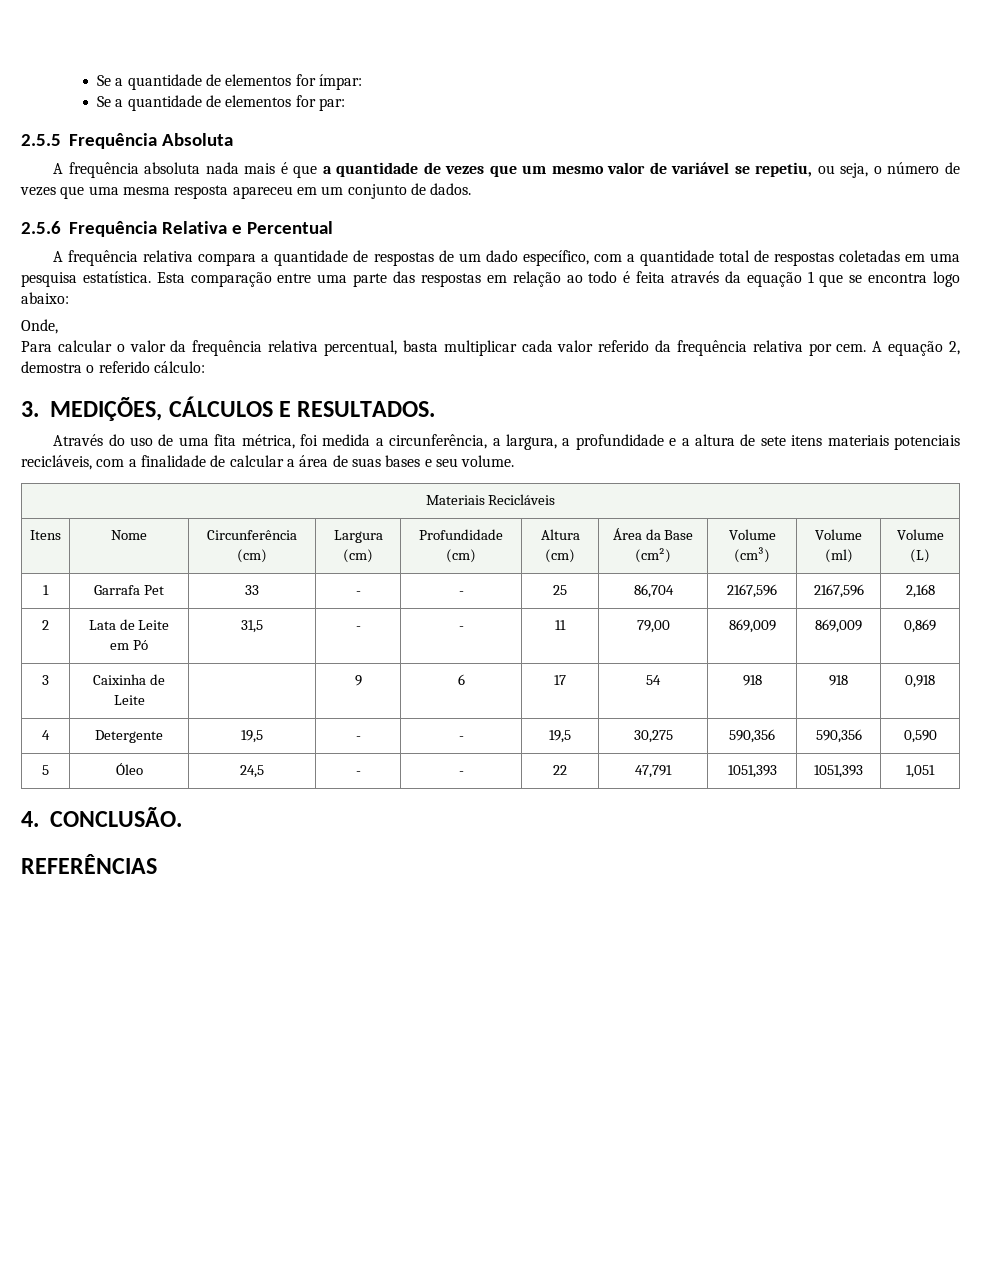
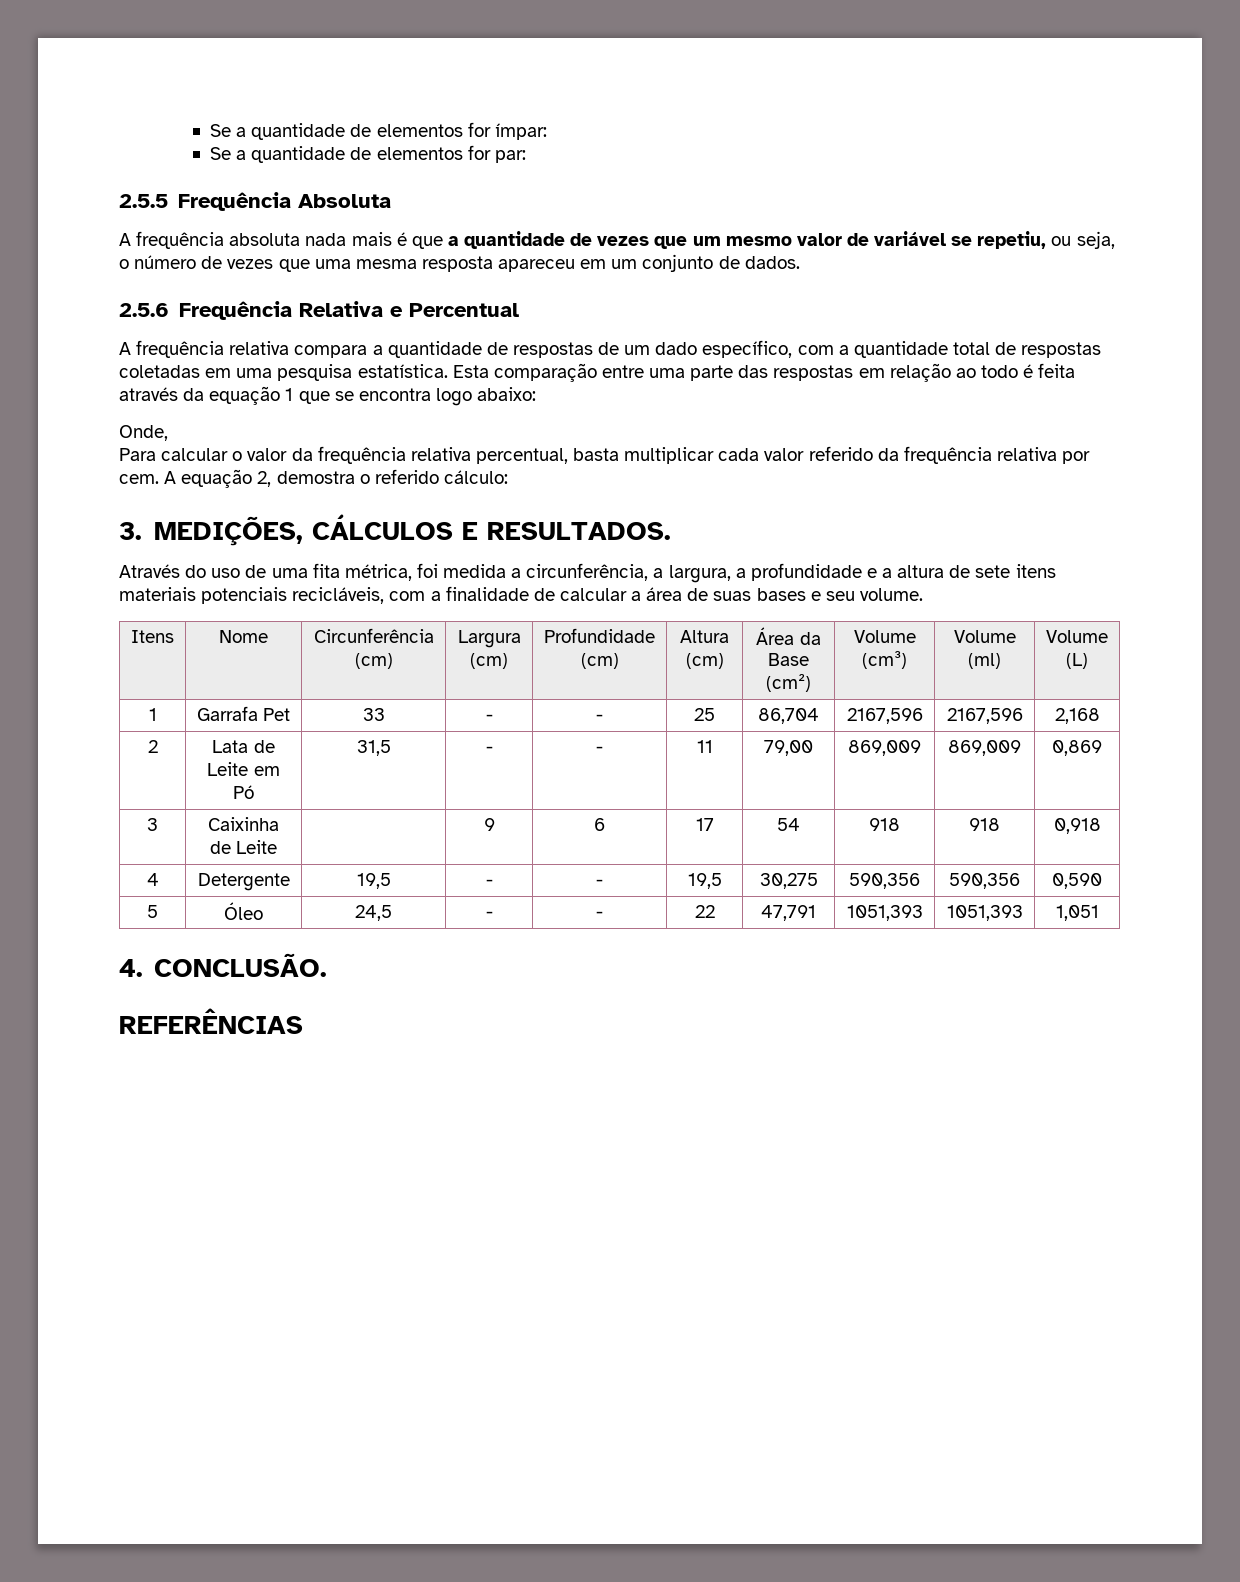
[425,494,556,505] // Materiais Recicláveis -> (923, 594) none

